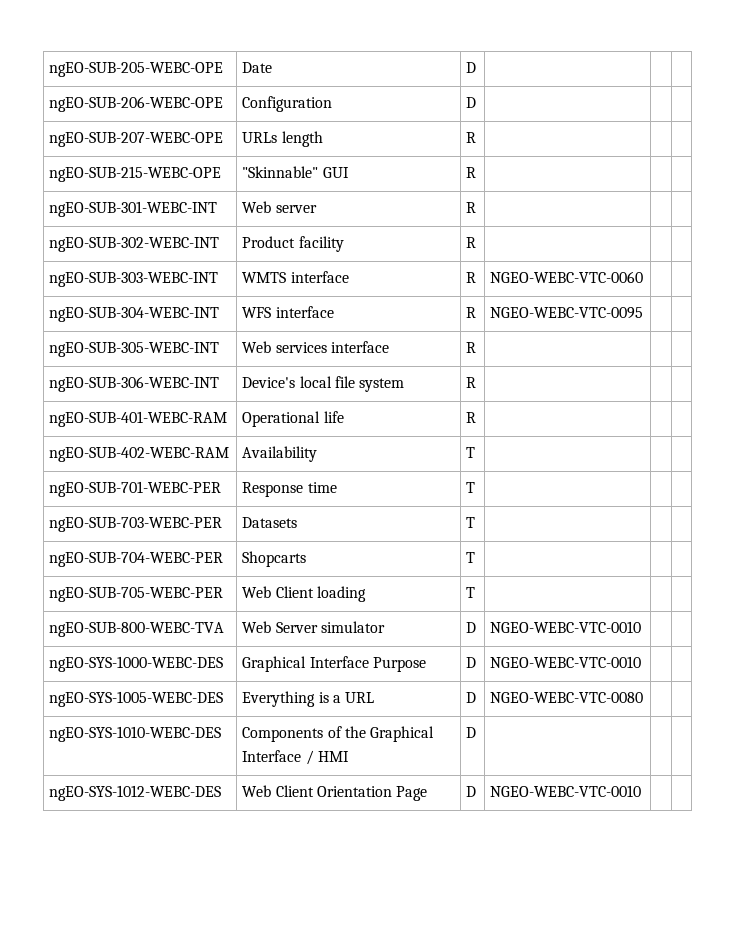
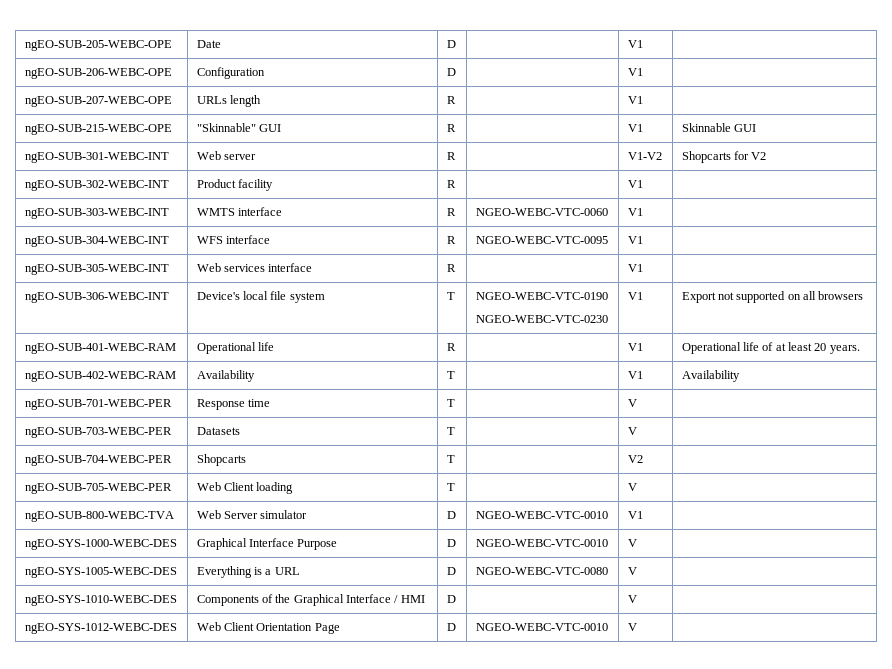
(477, 67) none -> [627,40,643,48] V1
(477, 102) none -> [627,68,643,76] V1
(477, 137) none -> [627,96,643,104] V1
(477, 172) | -> [627,124,643,132] [681,123,756,132] V1 | Skinnable GUI
(477, 207) | -> [627,152,662,160] [681,151,767,163] V1-V2 | Shopcarts for V2
(477, 242) none -> [627,180,643,188] V1
(644, 277) none -> [627,208,643,216] V1
(644, 313) none -> [627,236,643,244] V1
(477, 347) none -> [627,264,643,272] V1
[466,377,477,388] [49,411,228,427] [242,411,344,427] [466,412,477,423] R | | | // ngEO-SUB-401-WEBC-RAM | Operational life | R | | | -> [446,292,455,300] [475,292,608,300] [475,315,608,323] [627,292,643,300] [681,291,864,303] [24,343,176,354] [196,342,274,354] [446,343,456,351] [627,343,643,351] [681,342,860,354] T | NGEO-WEBC-VTC-0190 // NGEO-WEBC-VTC-0230 | V1 | Export not supported on all browsers // ngEO-SUB-401-WEBC-RAM | Operational life | R | | V1 | Operational life of at least 20 years.
(476, 452) | -> [627,371,643,379] [681,370,740,382] V1 | Availability
(476, 487) none -> [627,399,637,407] V
(476, 522) none -> [627,427,637,435] V
(476, 557) none -> [627,455,643,463] V2
(476, 592) none -> [627,483,637,491] V
(642, 627) none -> [627,511,643,519] V1
(642, 662) none -> [627,539,637,547] V
(644, 697) none -> [627,567,637,575] V
(477, 732) none -> [627,595,637,603] V
(642, 791) none -> [627,623,637,631] V

